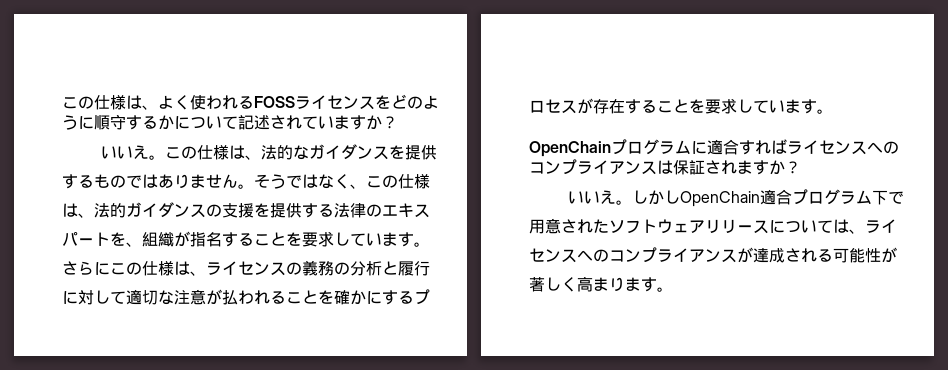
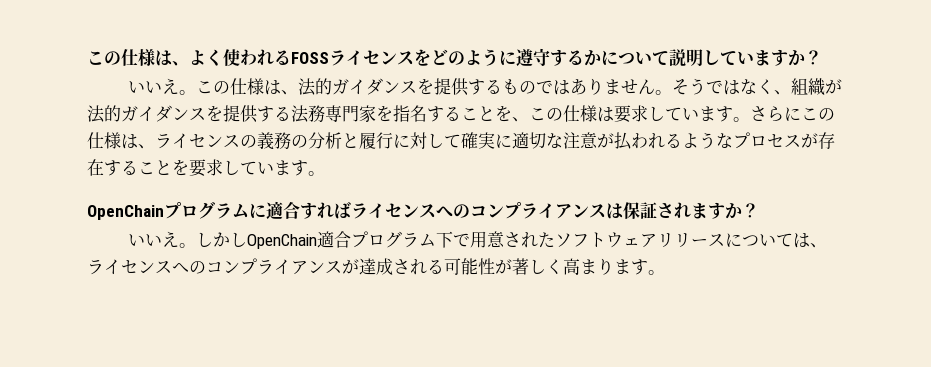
[94,115,110,130] 順 -> [516,49,533,67] 遵
[238,115,302,130] 記述され -> [669,49,720,67] 説明し
[292,145,309,160] な -> (333, 86) none
[366,174,430,189] [62,202,254,218] この仕様は、法的ガイダンスの支援 -> [791,78,843,95] [87,105,206,123] 組織が法的ガイダンス
[350,203,430,218] [62,231,190,247] 律のエキスパートを、組織が -> [308,105,393,123] 務専門家を
(302, 239) none -> [512,105,614,122] 、この仕様は
(126, 297) none -> [461,132,512,149] 確実に
[286,290,414,305] ことを確かにする -> [682,132,733,149] ような

